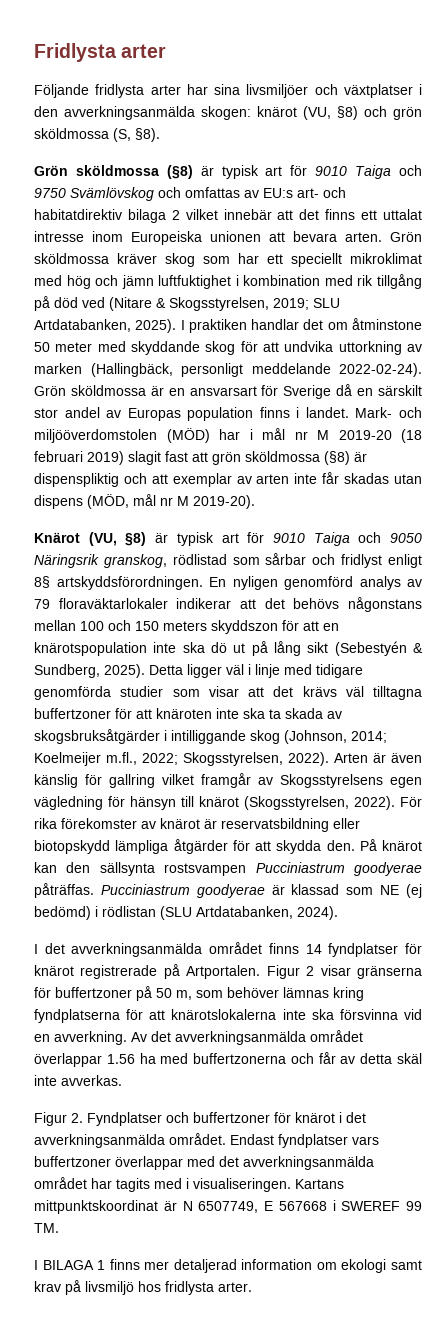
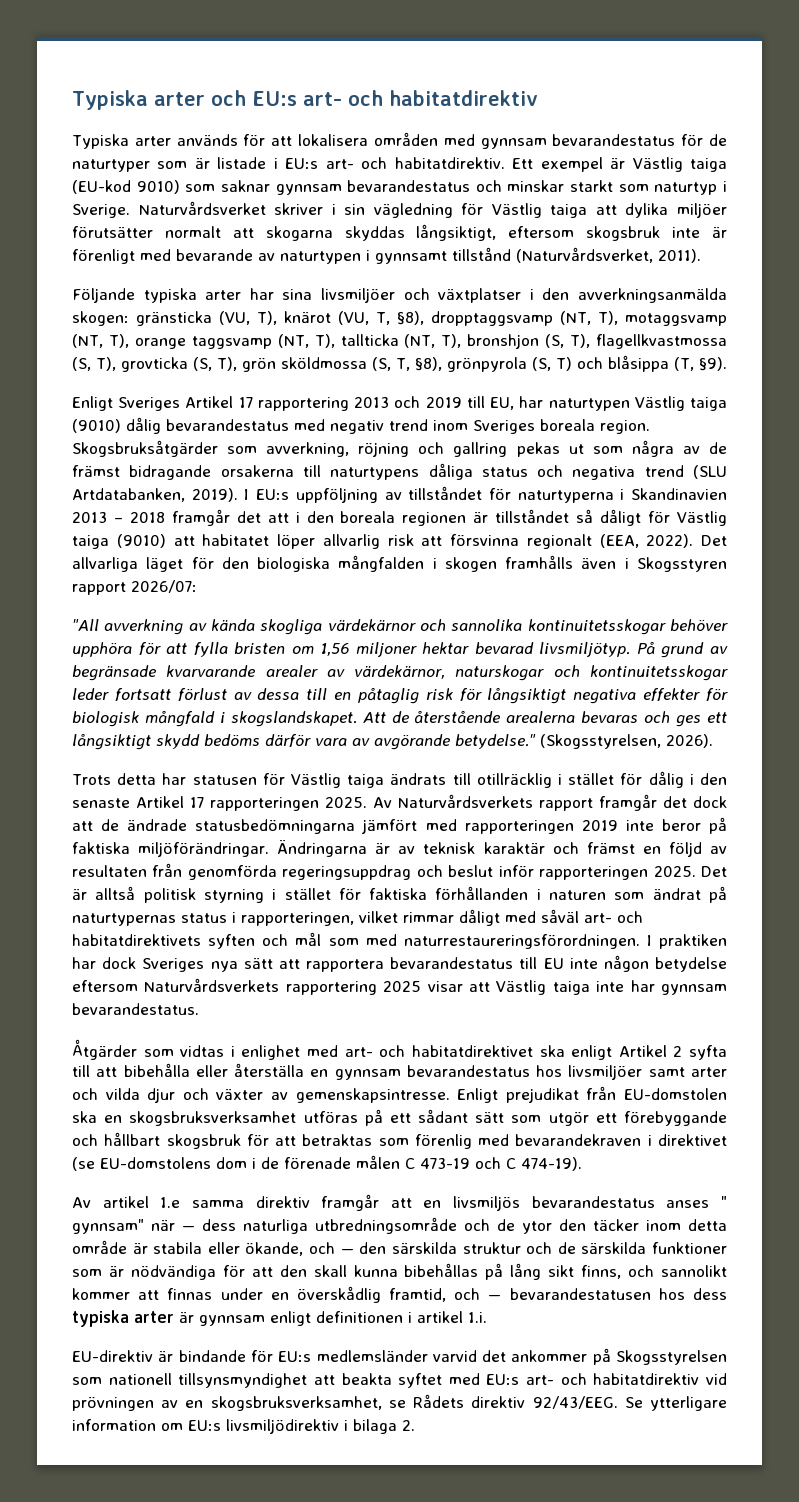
[34,43,167,62] Fridlysta arter -> [72,90,538,110] [72,132,727,149] [72,157,727,172] [72,180,727,195] [72,201,727,218] [72,224,728,241] [72,247,701,264] Typiska arter och EU:s art- och habitatdirektiv // Typiska arter används för att lokalisera områden med gynnsam bevarandestatus för de naturtyper som är listade i EU:s art- och habitatdirektiv. Ett exempel är Västlig taiga (EU-kod 9010) som saknar gynnsam bevarandestatus och minskar starkt som naturtyp i Sverige. Naturvårdsverket skriver i sin vägledning för Västlig taiga att dylika miljöer förutsätter normalt att skogarna skyddas långsiktigt, eftersom skogsbruk inte är förenligt med bevarande av naturtypen i gynnsamt tillstånd (Naturvårdsverket, 2011).
[95,84,145,98] fridlysta -> [143,288,197,303] typiska
[257,106,422,120] [34,128,160,142] [34,165,423,179] [34,187,346,201] [34,209,423,223] [34,231,422,245] [34,253,422,267] [34,274,422,289] [34,296,340,311] [34,318,422,333] [34,341,422,355] [34,363,422,377] [34,384,423,399] [34,407,422,421] [34,428,422,443] [34,451,367,465] [34,472,423,487] [34,494,255,509] [34,532,422,546] [34,553,422,568] [34,576,422,590] [34,597,422,612] [34,620,339,634] [34,641,423,656] [34,664,363,678] [34,686,422,700] [34,708,342,719] [34,729,387,744] [34,752,422,766] [34,773,422,788] [34,796,422,810] [34,818,360,832] [34,839,422,854] [34,862,422,876] [34,883,422,898] [34,906,338,920] [34,942,423,957] [34,964,422,979] [34,986,364,1001] [34,1009,423,1023] [34,1030,363,1045] [34,1052,422,1067] [34,1075,122,1086] [34,1112,366,1126] [34,1133,379,1148] [34,1156,374,1170] [34,1177,344,1192] [34,1200,422,1214] [34,1223,59,1233] [34,1259,422,1273] [34,1280,252,1295] knärot (VU, §8) och grön sköldmossa (S, §8). // Grön sköldmossa (§8) är typisk art för 9010 Taiga och 9750 Svämlövskog och omfattas av EU:s art- och habitatdirektiv bilaga 2 vilket innebär att det finns ett uttalat intresse inom Europeiska unionen att bevara arten. Grön sköldmossa kräver skog som har ett speciellt mikroklimat med hög och jämn luftfuktighet i kombination med rik tillgång på död ved (Nitare & Skogsstyrelsen, 2019; SLU Artdatabanken, 2025). I praktiken handlar det om åtminstone 50 meter med skyddande skog för att undvika uttorkning av marken (Hallingbäck, personligt meddelande 2022-02-24). Grön sköldmossa är en ansvarsart för Sverige då en särskilt stor andel av Europas population finns i landet. Mark- och miljööverdomstolen (MÖD) har i mål nr M 2019-20 (18 februari 2019) slagit fast att grön sköldmossa (§8) är dispenspliktig och att exemplar av arten inte får skadas utan dispens (MÖD, mål nr M 2019-20). // Knärot (VU, §8) är typisk art för 9010 Taiga och 9050 Näringsrik granskog, rödlistad som sårbar och fridlyst enligt 8§ artskyddsförordningen. En nyligen genomförd analys av 79 floraväktarlokaler indikerar att det behövs någonstans mellan 100 och 150 meters skyddszon för att en knärotspopulation inte ska dö ut på lång sikt (Sebestyén & Sundberg, 2025). Detta ligger väl i linje med tidigare genomförda studier som visar att det krävs väl tilltagna buffertzoner för att knäroten inte ska ta skada av skogsbruksåtgärder i intilliggande skog (Johnson, 2014; Koelmeijer m.fl., 2022; Skogsstyrelsen, 2022). Arten är även känslig för gallring vilket framgår av Skogsstyrelsens egen vägledning för hänsyn till knärot (Skogsstyrelsen, 2022). För rika förekomster av knärot är reservatsbildning eller biotopskydd lämpliga åtgärder för att skydda den. På knärot kan den sällsynta rostsvampen Pucciniastrum goodyerae påträffas. Pucciniastrum goodyerae är klassad som NE (ej bedömd) i rödlistan (SLU Artdatabanken, 2024). // I det avverkningsanmälda området finns 14 fyndplatser för knärot registrerade på Artportalen. Figur 2 visar gränserna för buffertzoner på 50 m, som behöver lämnas kring fyndplatserna för att knärotslokalerna inte ska försvinna vid en avverkning. Av det avverkningsanmälda området överlappar 1.56 ha med buffertzonerna och får av detta skäl inte avverkas. // Figur 2. Fyndplatser och buffertzoner för knärot i det avverkningsanmälda området. Endast fyndplatser vars buffertzoner överlappar med det avverkningsanmälda området har tagits med i visualiseringen. Kartans mittpunktskoordinat är N 6507749, E 567668 i SWEREF 99 TM. // I BILAGA 1 finns mer detaljerad information om ekologi samt krav på livsmiljö hos fridlysta arter. -> [136,311,727,326] [72,334,728,349] [72,355,727,372] [72,396,727,411] [72,417,650,434] [72,440,727,457] [72,463,727,480] [72,486,727,503] [72,509,727,526] [72,534,727,549] [72,555,727,572] [72,580,197,595] [72,619,729,635] [72,642,729,658] [72,665,728,681] [72,688,728,704] [72,711,728,727] [72,734,713,750] [72,771,727,788] [72,794,727,811] [72,817,728,834] [72,840,727,857] [72,863,728,880] [72,886,727,903] [72,909,643,926] [72,932,727,949] [72,955,727,972] [72,978,727,995] [72,1003,199,1015] [72,1039,728,1060] [72,1063,727,1080] [72,1086,727,1103] [72,1109,727,1126] [72,1132,727,1149] [72,1155,582,1171] [72,1194,727,1211] [72,1217,727,1234] [72,1240,728,1256] [72,1263,728,1280] [72,1286,727,1303] [72,1310,487,1327] [72,1348,727,1365] [72,1373,727,1388] [72,1394,727,1411] [72,1419,415,1434] gränsticka (VU, T), knärot (VU, T, §8), dropptaggsvamp (NT, T), motaggsvamp (NT, T), orange taggsvamp (NT, T), tallticka (NT, T), bronshjon (S, T), flagellkvastmossa (S, T), grovticka (S, T), grön sköldmossa (S, T, §8), grönpyrola (S, T) och blåsippa (T, §9). // Enligt Sveriges Artikel 17 rapportering 2013 och 2019 till EU, har naturtypen Västlig taiga (9010) dålig bevarandestatus med negativ trend inom Sveriges boreala region. Skogsbruksåtgärder som avverkning, röjning och gallring pekas ut som några av de främst bidragande orsakerna till naturtypens dåliga status och negativa trend (SLU Artdatabanken, 2019). I EU:s uppföljning av tillståndet för naturtyperna i Skandinavien 2013 – 2018 framgår det att i den boreala regionen är tillståndet så dåligt för Västlig taiga (9010) att habitatet löper allvarlig risk att försvinna regionalt (EEA, 2022). Det allvarliga läget för den biologiska mångfalden i skogen framhålls även i Skogsstyren rapport 2026/07: // "All avverkning av kända skogliga värdekärnor och sannolika kontinuitetsskogar behöver upphöra för att fylla bristen om 1,56 miljoner hektar bevarad livsmiljötyp. På grund av begränsade kvarvarande arealer av värdekärnor, naturskogar och kontinuitetsskogar leder fortsatt förlust av dessa till en påtaglig risk för långsiktigt negativa effekter för biologisk mångfald i skogslandskapet. Att de återstående arealerna bevaras och ges ett långsiktigt skydd bedöms därför vara av avgörande betydelse." (Skogsstyrelsen, 2026). // Trots detta har statusen för Västlig taiga ändrats till otillräcklig i stället för dålig i den senaste Artikel 17 rapporteringen 2025. Av Naturvårdsverkets rapport framgår det dock att de ändrade statusbedömningarna jämfört med rapporteringen 2019 inte beror på faktiska miljöförändringar. Ändringarna är av teknisk karaktär och främst en följd av resultaten från genomförda regeringsuppdrag och beslut inför rapporteringen 2025. Det är alltså politisk styrning i stället för faktiska förhållanden i naturen som ändrat på naturtypernas status i rapporteringen, vilket rimmar dåligt med såväl art- och habitatdirektivets syften och mål som med naturrestaureringsförordningen. I praktiken har dock Sveriges nya sätt att rapportera bevarandestatus till EU inte någon betydelse eftersom Naturvårdsverkets rapportering 2025 visar att Västlig taiga inte har gynnsam bevarandestatus. // Åtgärder som vidtas i enlighet med art- och habitatdirektivet ska enligt Artikel 2 syfta till att bibehålla eller återställa en gynnsam bevarandestatus hos livsmiljöer samt arter och vilda djur och växter av gemenskapsintresse. Enligt prejudikat från EU-domstolen ska en skogsbruksverksamhet utföras på ett sådant sätt som utgör ett förebyggande och hållbart skogsbruk för att betraktas som förenlig med bevarandekraven i direktivet (se EU-domstolens dom i de förenade målen C 473-19 och C 474-19). // Av artikel 1.e samma direktiv framgår att en livsmiljös bevarandestatus anses " gynnsam" när — dess naturliga utbredningsområde och de ytor den täcker inom detta område är stabila eller ökande, och — den särskilda struktur och de särskilda funktioner som är nödvändiga för att den skall kunna bibehållas på lång sikt finns, och sannolikt kommer att finnas under en överskådlig framtid, och — bevarandestatusen hos dess typiska arter är gynnsam enligt definitionen i artikel 1.i. // EU-direktiv är bindande för EU:s medlemsländer varvid det ankommer på Skogsstyrelsen som nationell tillsynsmyndighet att beakta syftet med EU:s art- och habitatdirektiv vid prövningen av en skogsbruksverksamhet, se Rådets direktiv 92/43/EEG. Se ytterligare information om EU:s livsmiljödirektiv i bilaga 2.

